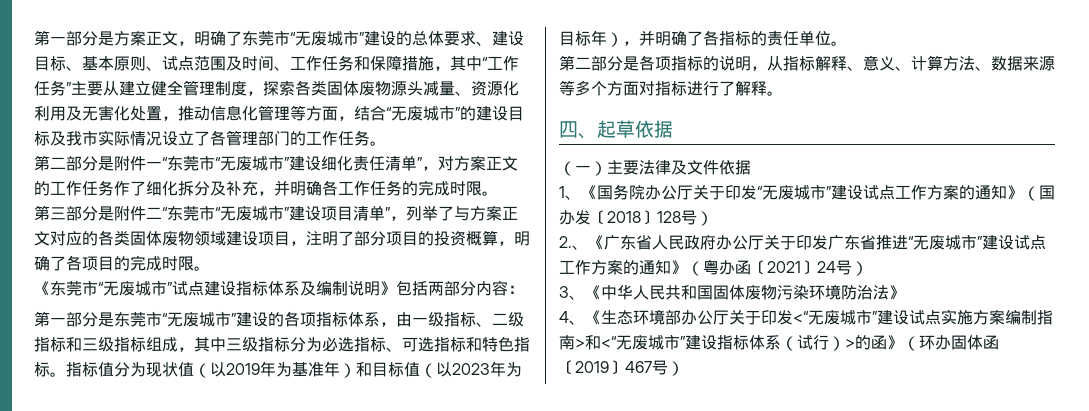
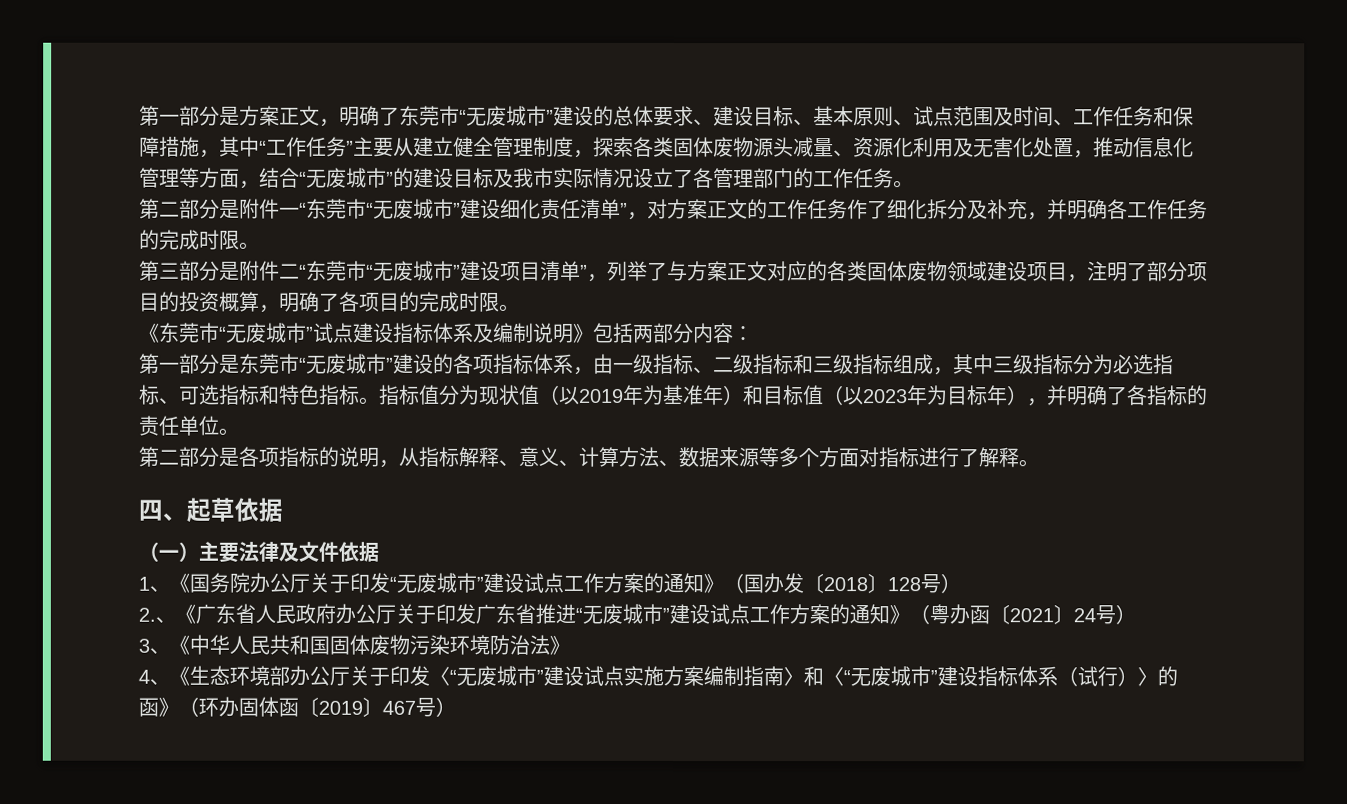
[793,311,809,323] <“ -> [429,666,457,686] 〈“
[575,335,617,350] >和<“ -> [783,666,851,687] 〉和〈“
[845,339,855,348] > -> [1137,667,1158,687] 〉

